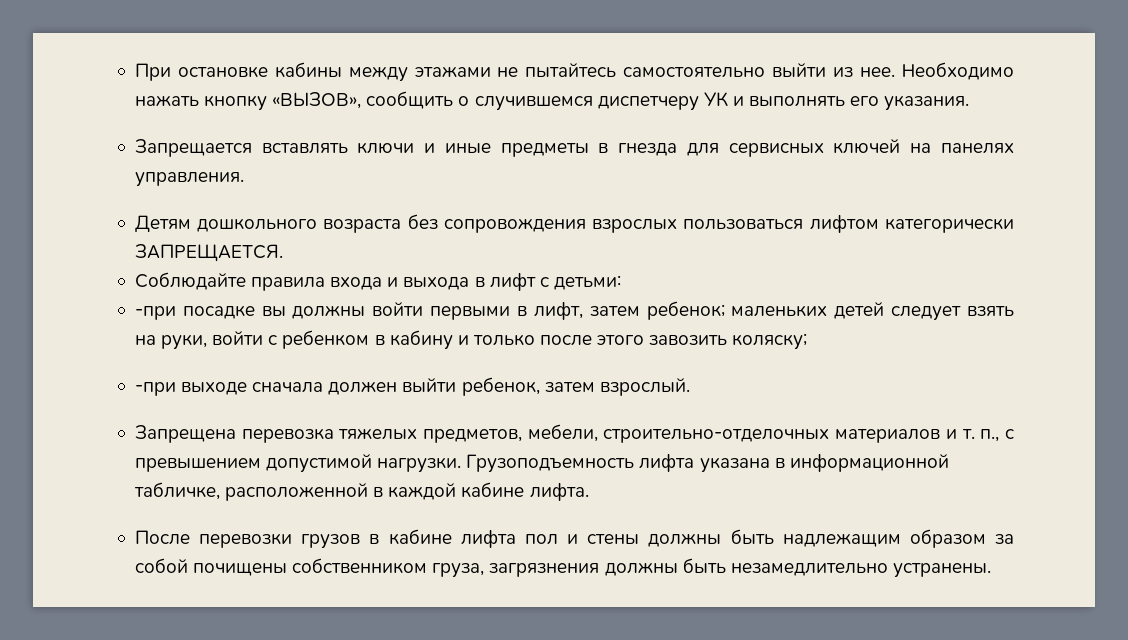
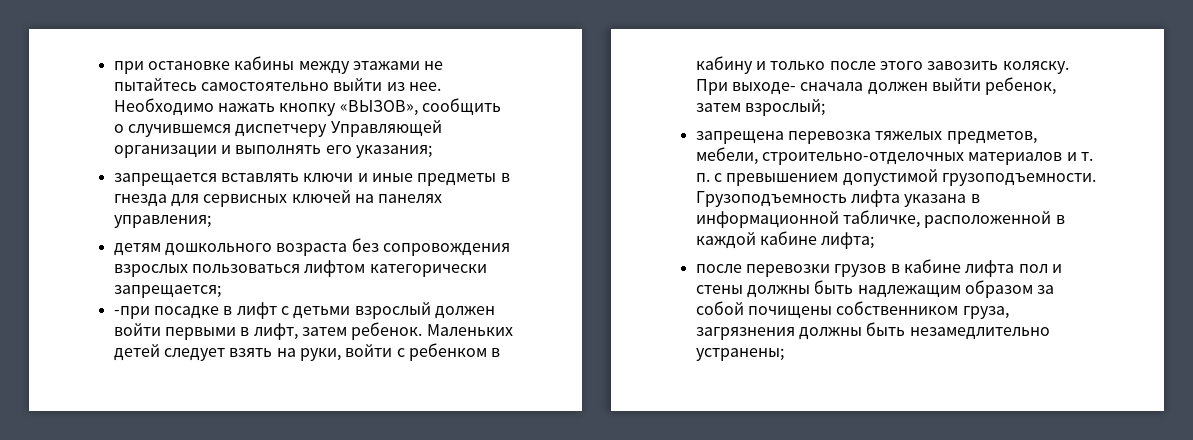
[134,63,171,81] При -> [113,61,144,74] при
[703,92,729,107] УК -> [330,120,442,137] [113,145,217,158] Управляющей организации
[884,95,970,111] [134,139,252,157] указания. // Запрещается -> [355,145,432,158] [113,173,217,186] указания; // запрещается
[134,172,244,187] [134,215,191,233] управления. // Детям -> [113,215,211,228] [113,243,161,256] управления; // детям
[134,244,283,262] [134,272,621,291] [134,305,366,320] ЗАПРЕЩАЕТСЯ. // Соблюдайте правила входа и выхода в лифт с детьми: // -при посадке вы должны -> [113,285,221,298] [113,302,495,319] запрещается; // -при посадке в лифт с детьми взрослый должен
[646,301,828,320] ребенок; маленьких -> [351,322,513,340] ребенок. Маленьких
[732,333,808,350] [134,382,248,396] коляску; // -при выходе -> [1002,61,1069,74] [695,79,796,95] коляску. При выходе-
[599,378,690,396] [134,425,236,443] взрослый. // Запрещена -> [744,99,825,116] [695,131,784,144] взрослый; // запрещена
[980,429,1000,442] п., -> [695,173,710,182] п.
[377,457,462,473] нагрузки. -> [941,173,1096,186] грузоподъемности.
[528,482,589,501] [134,530,190,545] лифта. // После -> [821,232,875,249] [695,264,742,273] лифта; // после
[892,563,991,578] устранены. -> [695,348,784,361] устранены;

